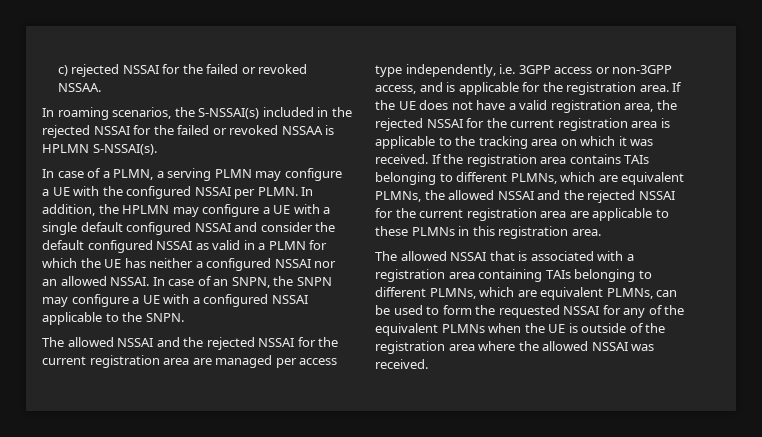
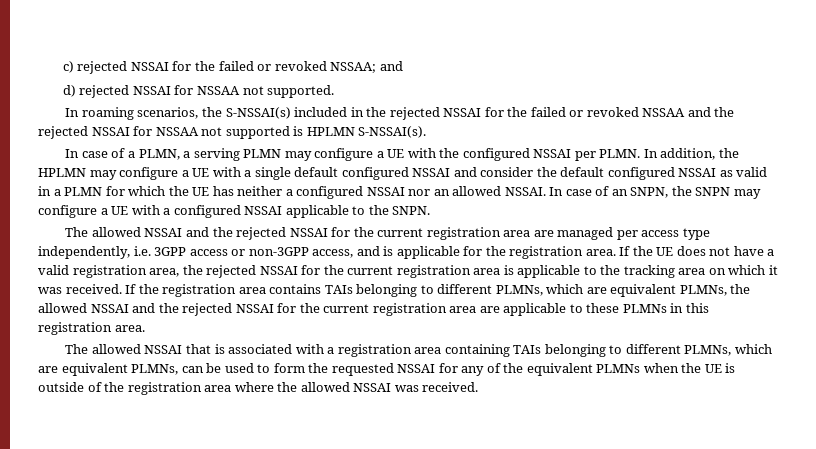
[57,83,101,92] NSSAA. -> [330,61,403,73] [62,85,335,98] NSSAA; and // d) rejected NSSAI for NSSAA not supported.
(323, 130) none -> [687,107,735,117] [38,126,290,139] and the rejected NSSAI for NSSAA not supported

